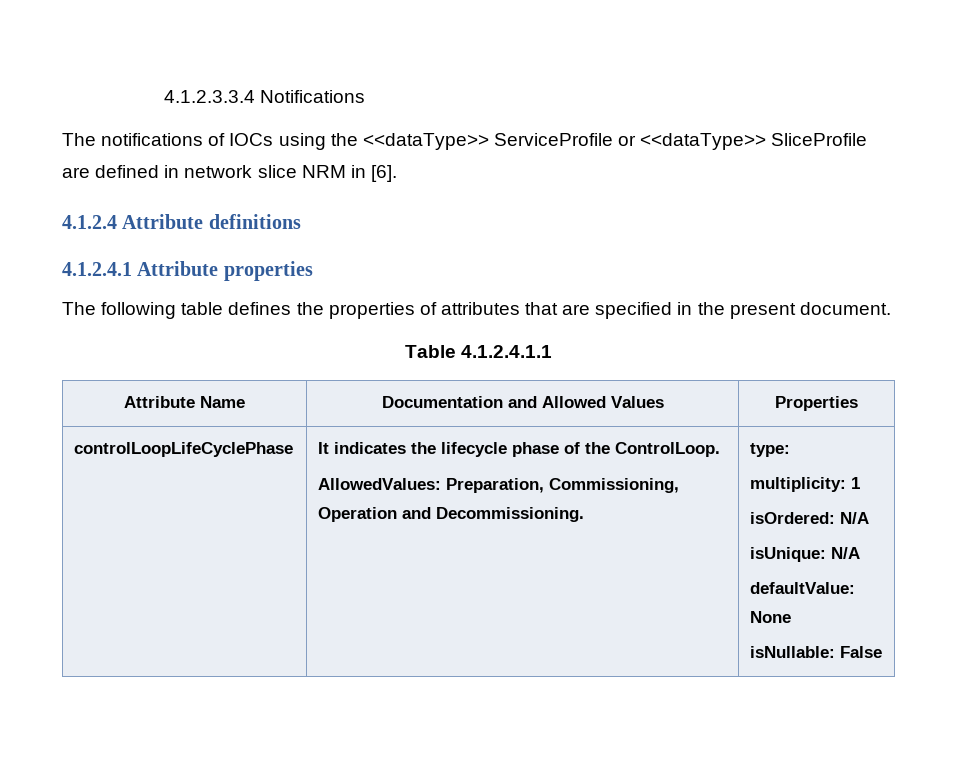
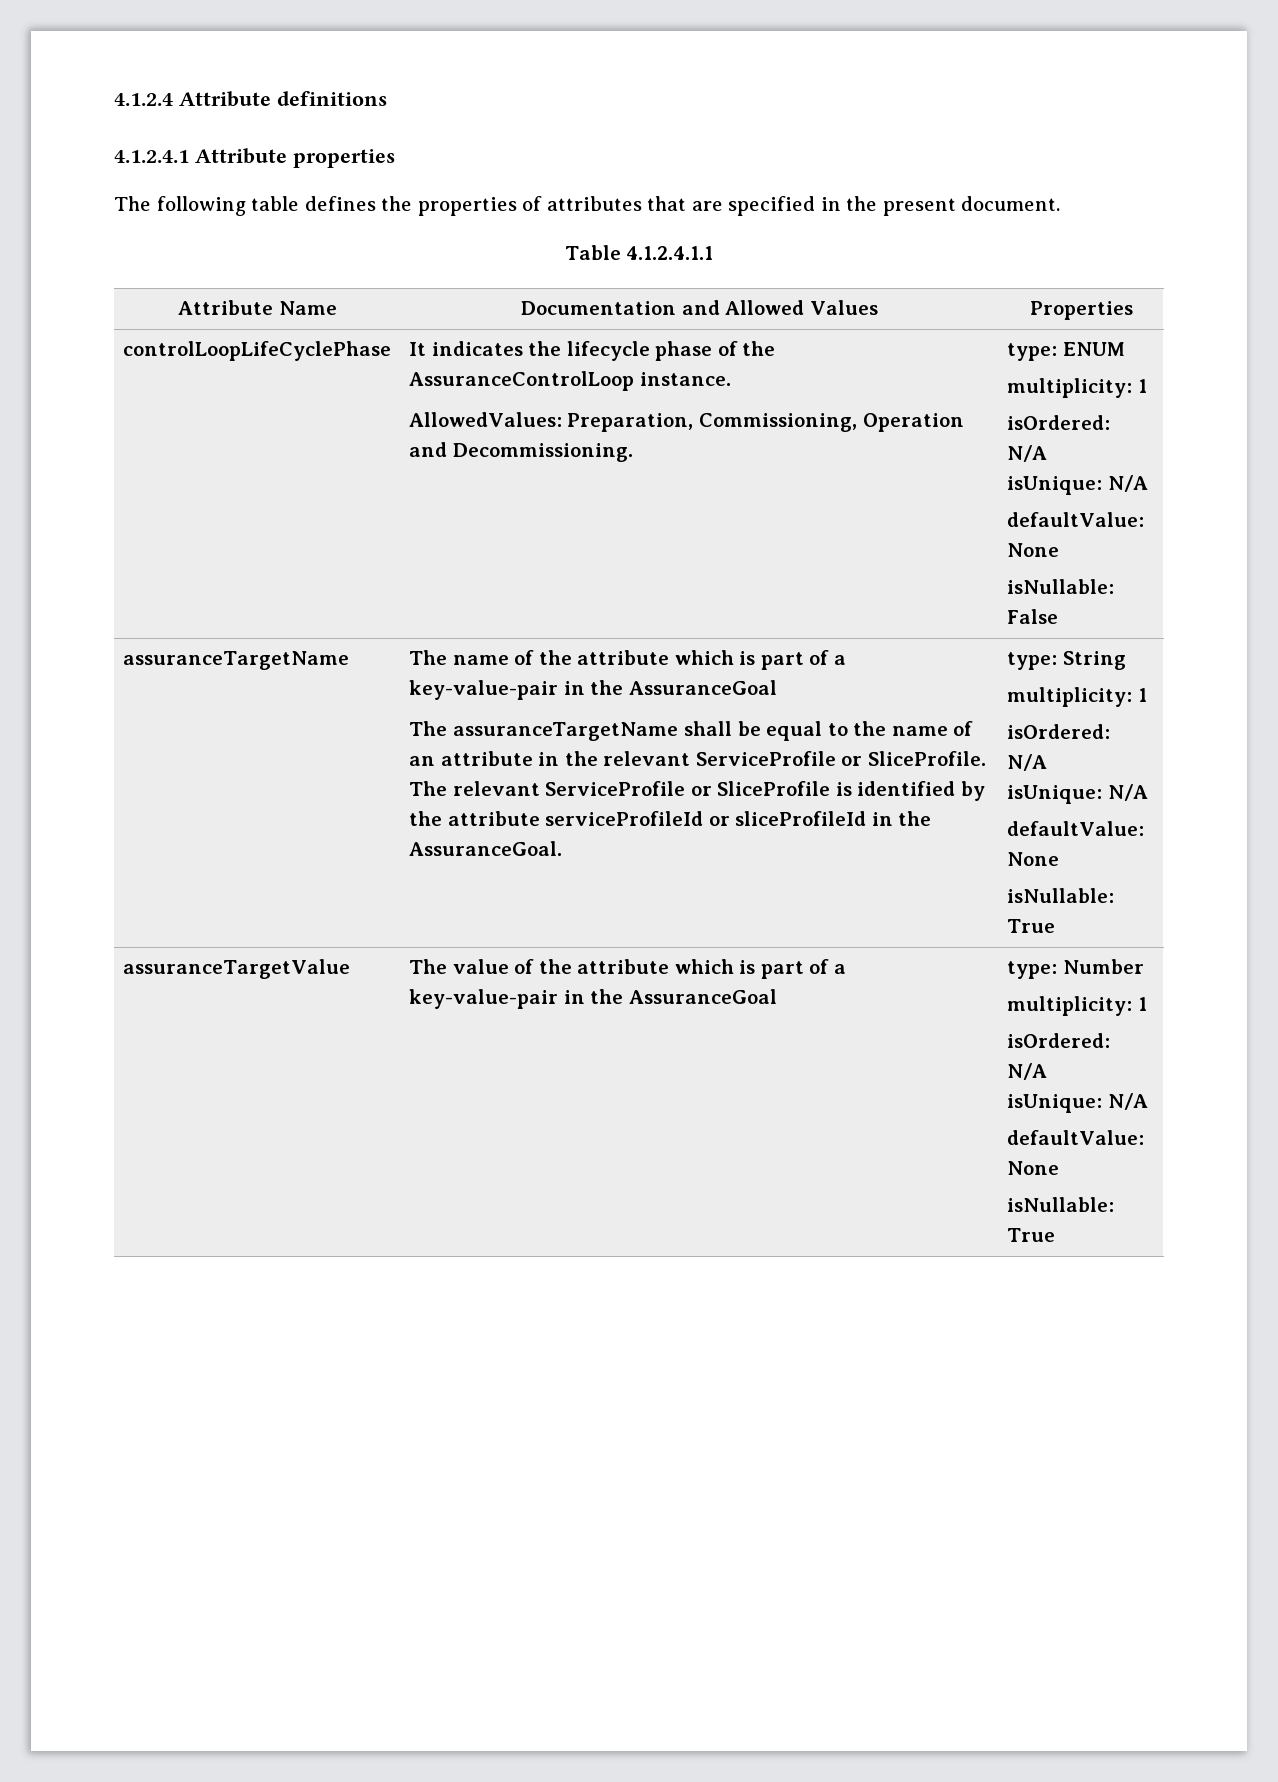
[163,90,366,103] [62,133,868,150] [62,165,397,182] 4.1.2.3.3.4 Notifications // The notifications of IOCs using the <<dataType>> ServiceProfile or <<dataType>> SliceProfile are defined in network slice NRM in [6]. // -> (114, 99) none
[615,442,721,457] ControlLoop. -> [408,371,731,391] AssuranceControlLoop instance.
(791, 450) none -> [1062,342,1125,356] ENUM
(883, 652) none -> [122,651,349,670] [408,650,846,670] [408,680,777,700] [408,721,974,741] [408,751,986,766] [408,781,985,801] [408,811,932,826] [408,841,562,856] [1006,651,1126,670] [1006,687,1147,707] [1006,724,1110,739] [1006,754,1047,771] [1006,784,1148,804] [1006,821,1144,836] [1006,852,1059,866] [1006,888,1114,903] [1006,919,1055,933] [122,959,350,979] [408,959,846,979] [408,989,777,1009] [1006,959,1144,979] [1006,996,1147,1016] [1006,1033,1110,1048] [1006,1063,1047,1080] [1006,1093,1148,1113] [1006,1130,1144,1145] [1006,1161,1059,1175] [1006,1197,1114,1212] [1006,1228,1055,1242] // assuranceTargetName | The name of the attribute which is part of a key-value-pair in the AssuranceGoal // The assuranceTargetName shall be equal to the name of an attribute in the relevant ServiceProfile or SliceProfile. The relevant ServiceProfile or SliceProfile is identified by the attribute serviceProfileId or sliceProfileId in the AssuranceGoal. | type: String // multiplicity: 1 // isOrdered: N/A // isUnique: N/A // defaultValue: None // isNullable: True // assuranceTargetValue | The value of the attribute which is part of a key-value-pair in the AssuranceGoal | type: Number // multiplicity: 1 // isOrdered: N/A // isUnique: N/A // defaultValue: None // isNullable: True

